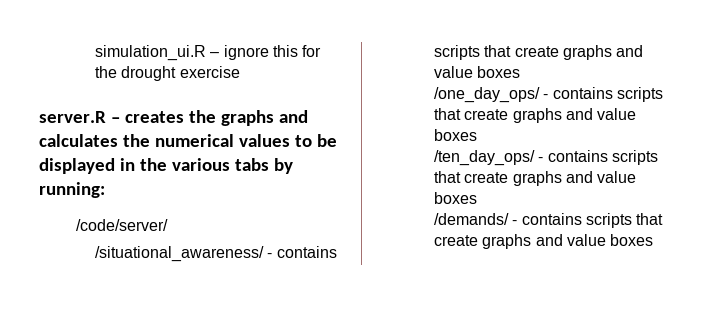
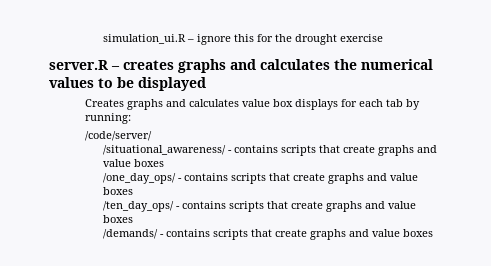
[188,110,216,123] the -> (174, 65) none
[119,158,269,171] in the various tabs -> [85,99,404,110] // Creates graphs and calculates value box displays for each tab

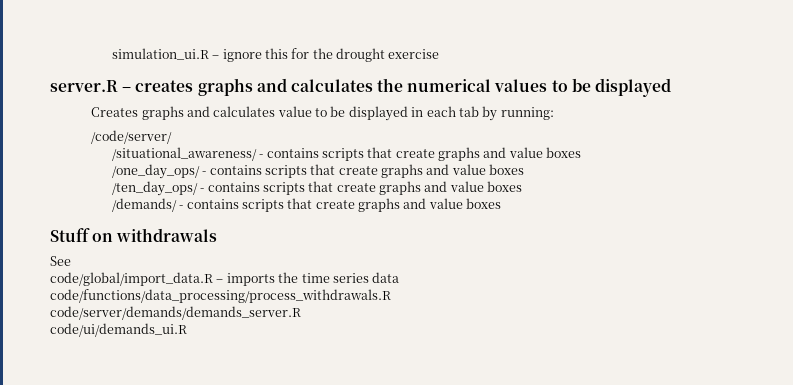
[273,99,358,110] box displays for -> [315,106,424,121] to be displayed in
(434, 233) none -> [50,228,218,242] [50,256,71,266] [50,272,400,286] [50,289,391,303] [50,306,301,320] [50,323,187,337] // Stuff on withdrawals // See // code/global/import_data.R – imports the time series data // code/functions/data_processing/process_withdrawals.R // code/server/demands/demands_server.R // code/ui/demands_ui.R

